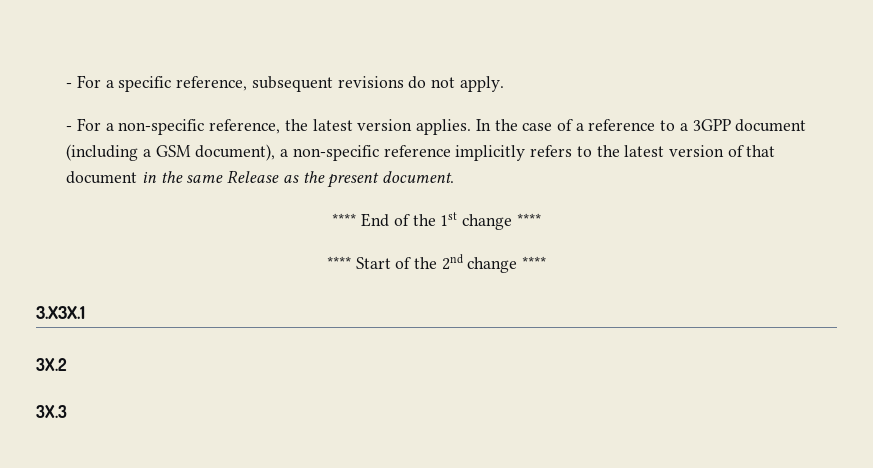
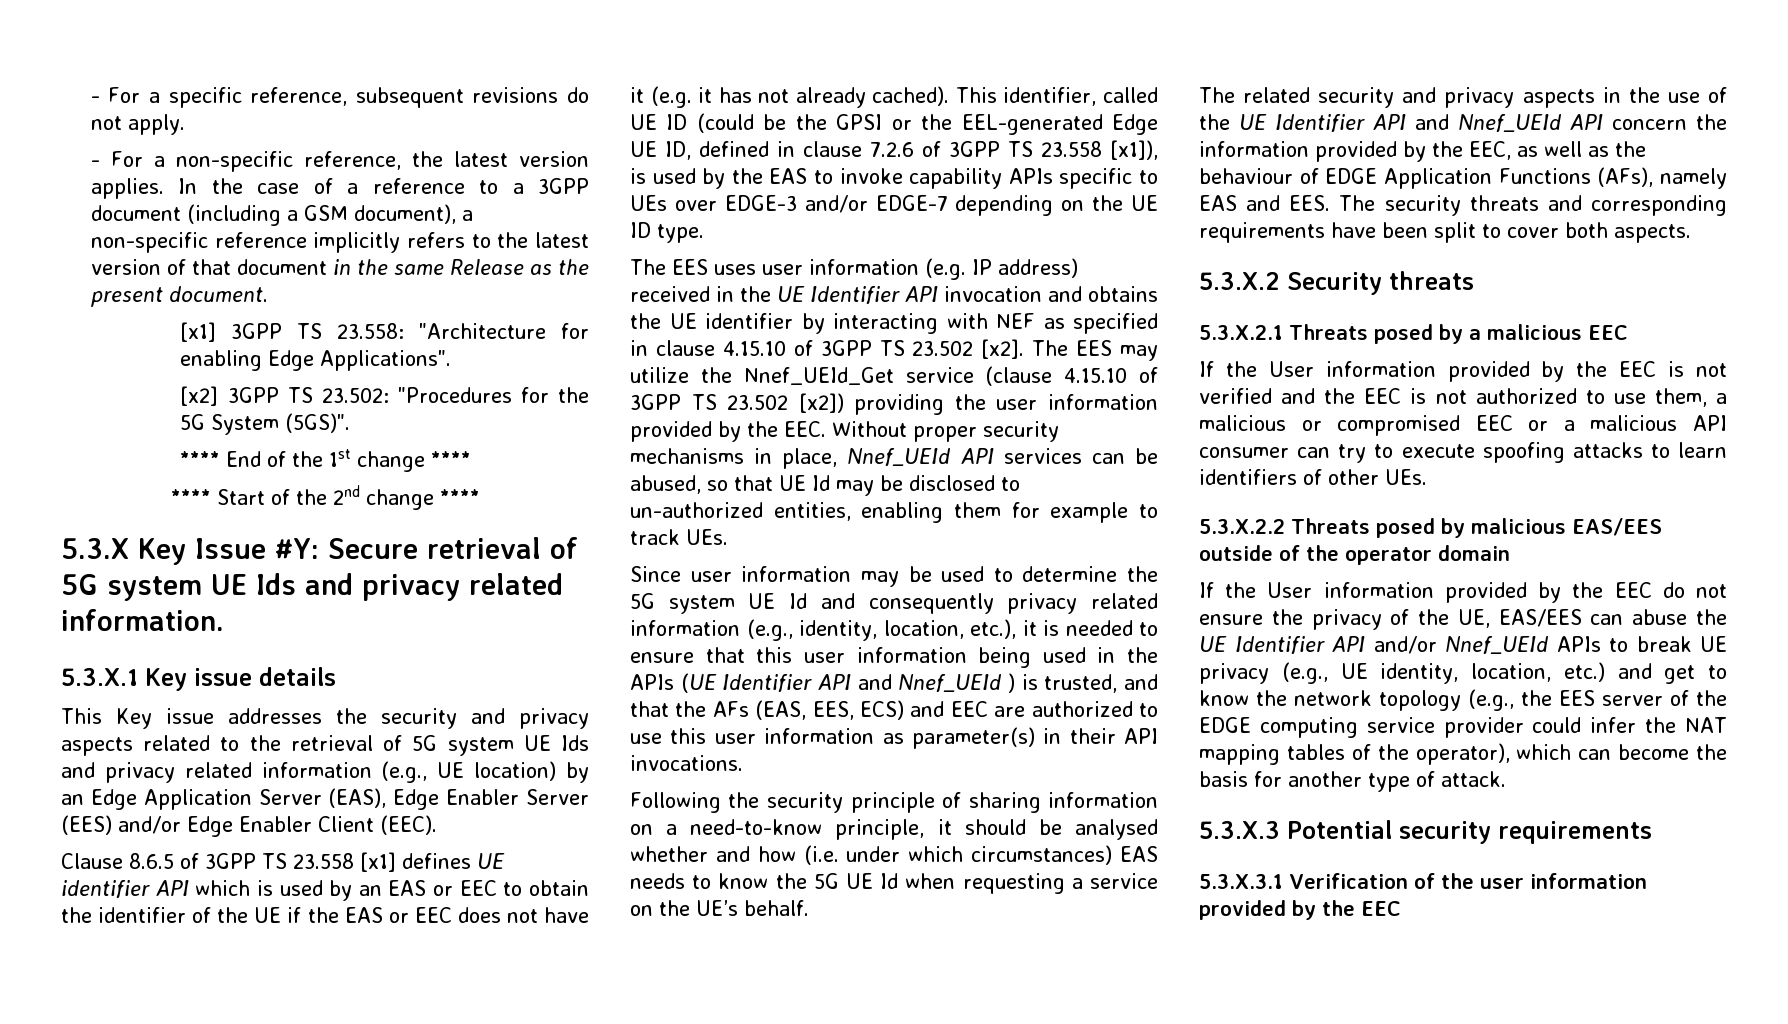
(455, 177) none -> [180,322,589,342] [180,350,452,371] [180,386,589,406] [180,413,351,435] // [x1] 3GPP TS 23.558: "Architecture for enabling Edge Applications". // [x2] 3GPP TS 23.502: "Procedures for the 5G System (5GS)".
[36,306,85,319] [36,358,67,371] [36,405,67,418] 3.X3X.1 // 3X.2 // 3X.3 -> [61,537,578,565] [61,573,563,601] [61,609,224,631] [61,667,336,691] [61,708,589,729] [61,735,589,756] [61,761,589,783] [61,788,589,810] [61,815,437,837] [61,852,505,872] [61,880,589,901] [61,907,589,923] [630,86,1158,108] [630,113,1158,135] [630,140,1158,160] [630,168,1158,189] [630,195,1158,216] [630,222,704,243] [630,258,1078,280] [630,286,1158,304] [630,313,1158,334] [630,339,1158,361] [630,366,1158,386] [630,393,1158,415] [630,421,1059,442] [630,448,1158,469] [630,475,1020,496] [630,502,1158,523] [630,529,728,545] [630,566,1158,587] [630,593,1158,614] [630,619,1158,641] [630,647,1158,668] [630,673,1158,693] [630,700,1158,720] [630,727,1158,749] [630,755,743,771] [630,792,1158,813] [630,819,1158,840] [630,845,1158,865] [630,873,1158,894] [630,900,809,916] [1199,87,1727,108] [1199,114,1727,132] [1199,141,1646,162] [1199,167,1727,189] [1199,195,1727,216] [1199,222,1691,243] [1199,271,1474,295] [1199,324,1628,344] [1199,361,1727,382] [1199,388,1727,407] [1199,415,1727,436] [1199,442,1727,463] [1199,469,1427,485] [1199,518,1662,538] [1199,545,1510,565] [1199,582,1727,603] [1199,609,1727,630] [1199,636,1727,654] [1199,662,1727,684] [1199,689,1727,711] [1199,717,1728,738] [1199,743,1727,765] [1199,771,1506,792] [1199,820,1652,844] [1199,873,1647,889] [1199,900,1401,920] 5.3.X Key Issue #Y: Secure retrieval of 5G system UE Ids and privacy related information. // 5.3.X.1 Key issue details // This Key issue addresses the security and privacy aspects related to the retrieval of 5G system UE Ids and privacy related information (e.g., UE location) by an Edge Application Server (EAS), Edge Enabler Server (EES) and/or Edge Enabler Client (EEC). // Clause 8.6.5 of 3GPP TS 23.558 [x1] defines UE identifier API which is used by an EAS or EEC to obtain the identifier of the UE if the EAS or EEC does not have it (e.g. it has not already cached). This identifier, called UE ID (could be the GPSI or the EEL-generated Edge UE ID, defined in clause 7.2.6 of 3GPP TS 23.558 [x1]), is used by the EAS to invoke capability APIs specific to UEs over EDGE-3 and/or EDGE-7 depending on the UE ID type. // The EES uses user information (e.g. IP address) received in the UE Identifier API invocation and obtains the UE identifier by interacting with NEF as specified in clause 4.15.10 of 3GPP TS 23.502 [x2]. The EES may utilize the Nnef_UEId_Get service (clause 4.15.10 of 3GPP TS 23.502 [x2]) providing the user information provided by the EEC. Without proper security mechanisms in place, Nnef_UEId API services can be abused, so that UE Id may be disclosed to un-authorized entities, enabling them for example to track UEs. // Since user information may be used to determine the 5G system UE Id and consequently privacy related information (e.g., identity, location, etc.), it is needed to ensure that this user information being used in the APIs (UE Identifier API and Nnef_UEId ) is trusted, and that the AFs (EAS, EES, ECS) and EEC are authorized to use this user information as parameter(s) in their API invocations. // Following the security principle of sharing information on a need-to-know principle, it should be analysed whether and how (i.e. under which circumstances) EAS needs to know the 5G UE Id when requesting a service on the UE’s behalf. // The related security and privacy aspects in the use of the UE Identifier API and Nnef_UEId API concern the information provided by the EEC, as well as the behaviour of EDGE Application Functions (AFs), namely EAS and EES. The security threats and corresponding requirements have been split to cover both aspects. // 5.3.X.2 Security threats // 5.3.X.2.1 Threats posed by a malicious EEC // If the User information provided by the EEC is not verified and the EEC is not authorized to use them, a malicious or compromised EEC or a malicious API consumer can try to execute spoofing attacks to learn identifiers of other UEs. // 5.3.X.2.2 Threats posed by malicious EAS/EES outside of the operator domain // If the User information provided by the EEC do not ensure the privacy of the UE, EAS/EES can abuse the UE Identifier API and/or Nnef_UEId APIs to break UE privacy (e.g., UE identity, location, etc.) and get to know the network topology (e.g., the EES server of the EDGE computing service provider could infer the NAT mapping tables of the operator), which can become the basis for another type of attack. // 5.3.X.3 Potential security requirements // 5.3.X.3.1 Verification of the user information provided by the EEC

